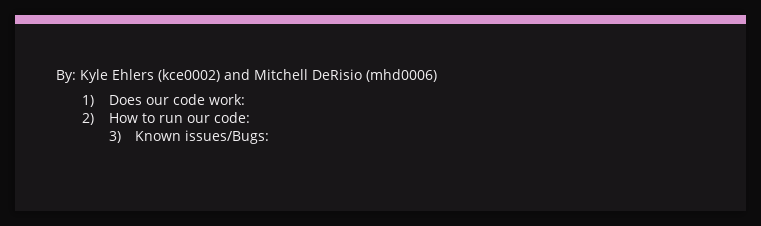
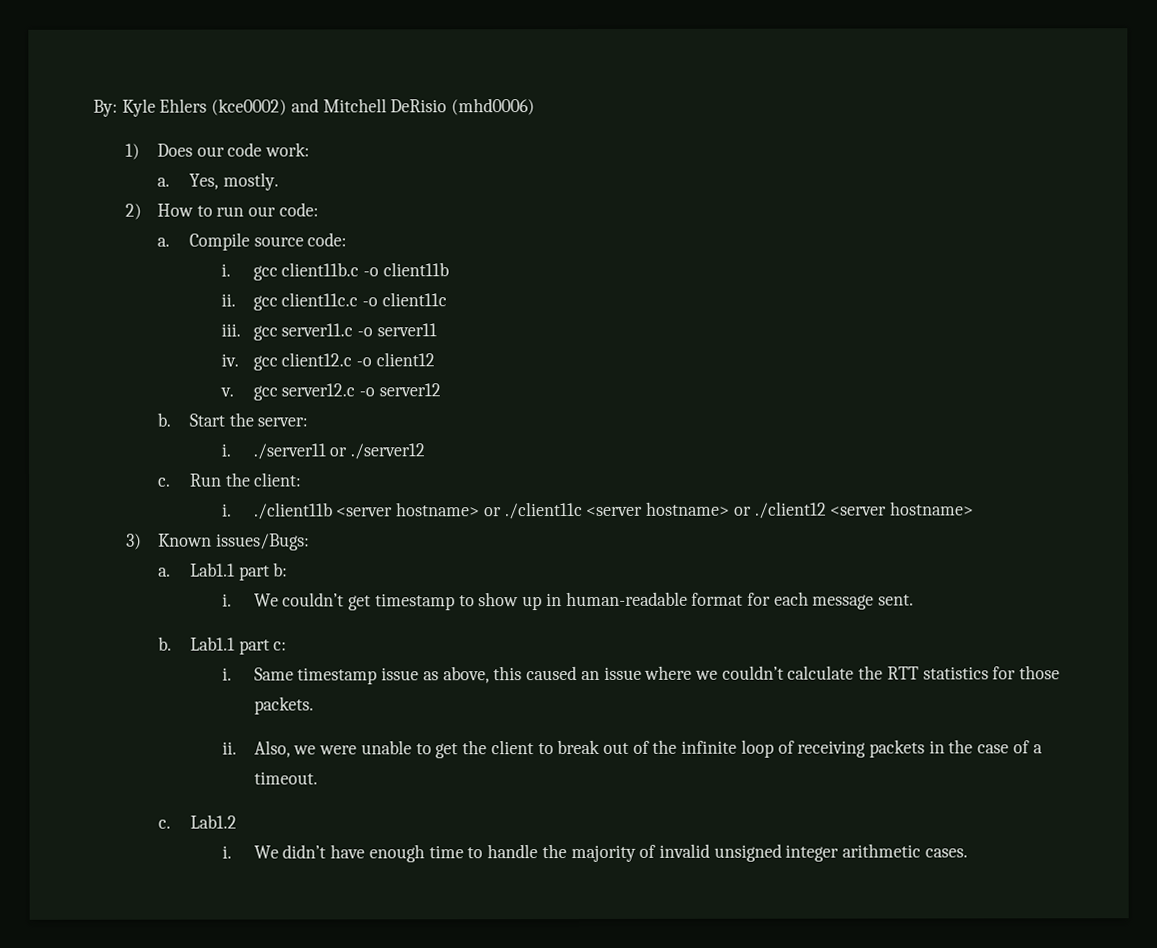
(245, 99) none -> [156,172,279,191] // a. Yes, mostly.
[108,130,270,144] 3) Known issues/Bugs: -> [156,232,348,251] [220,262,449,281] [220,292,447,311] [220,323,437,341] [220,352,435,371] [219,383,441,401] [156,412,309,427] [220,443,426,460] [157,472,303,487] [221,501,974,520] [125,533,310,551] [157,562,289,581] [221,591,915,611] [157,636,288,655] [221,665,1061,685] [253,696,314,715] [221,739,1043,759] [253,771,318,785] [157,814,237,829] [221,843,968,863] a. Compile source code: // i. gcc client11b.c -o client11b // ii. gcc client11c.c -o client11c // iii. gcc server11.c -o server11 // iv. gcc client12.c -o client12 // v. gcc server12.c -o server12 // b. Start the server: // i. ./server11 or ./server12 // c. Run the client: // i. ./client11b <server hostname> or ./client11c <server hostname> or ./client12 <server hostname> // 3) Known issues/Bugs: // a. Lab1.1 part b: // i. We couldn’t get timestamp to show up in human-readable format for each message sent. // b. Lab1.1 part c: // i. Same timestamp issue as above, this caused an issue where we couldn’t calculate the RTT statistics for those packets. // ii. Also, we were unable to get the client to break out of the infinite loop of receiving packets in the case of a timeout. // c. Lab1.2 // i. We didn’t have enough time to handle the majority of invalid unsigned integer arithmetic cases.

